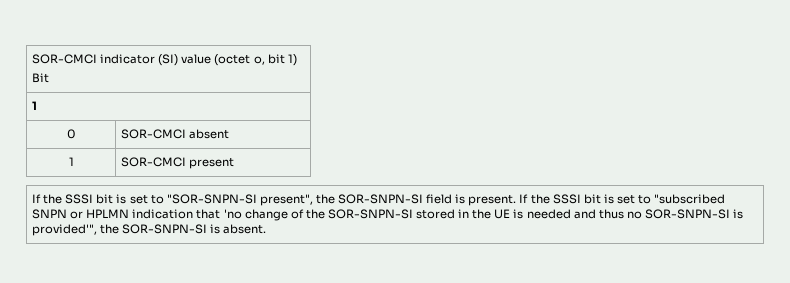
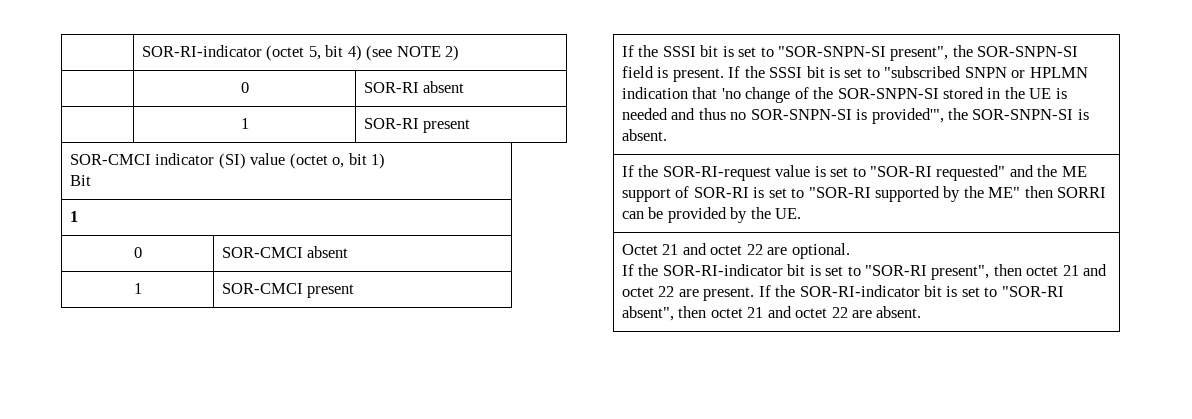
(31, 59) none -> [141,45,459,61] [240,82,249,93] [363,81,465,93] [240,118,249,129] [363,118,471,133] | SOR-RI-indicator (octet 5, bit 4) (see NOTE 2) // | 0 | SOR-RI absent // | 1 | SOR-RI present //
(267, 229) none -> [621,165,1087,181] [621,186,1107,202] [621,207,802,223] [621,243,850,259] [621,264,1108,280] [621,285,1064,301] [621,306,922,321] // If the SOR-RI-request value is set to "SOR-RI requested" and the ME support of SOR-RI is set to "SOR-RI supported by the ME" then SORRI can be provided by the UE. // Octet 21 and octet 22 are optional. // If the SOR-RI-indicator bit is set to "SOR-RI present", then octet 21 and octet 22 are present. If the SOR-RI-indicator bit is set to "SOR-RI absent", then octet 21 and octet 22 are absent.

